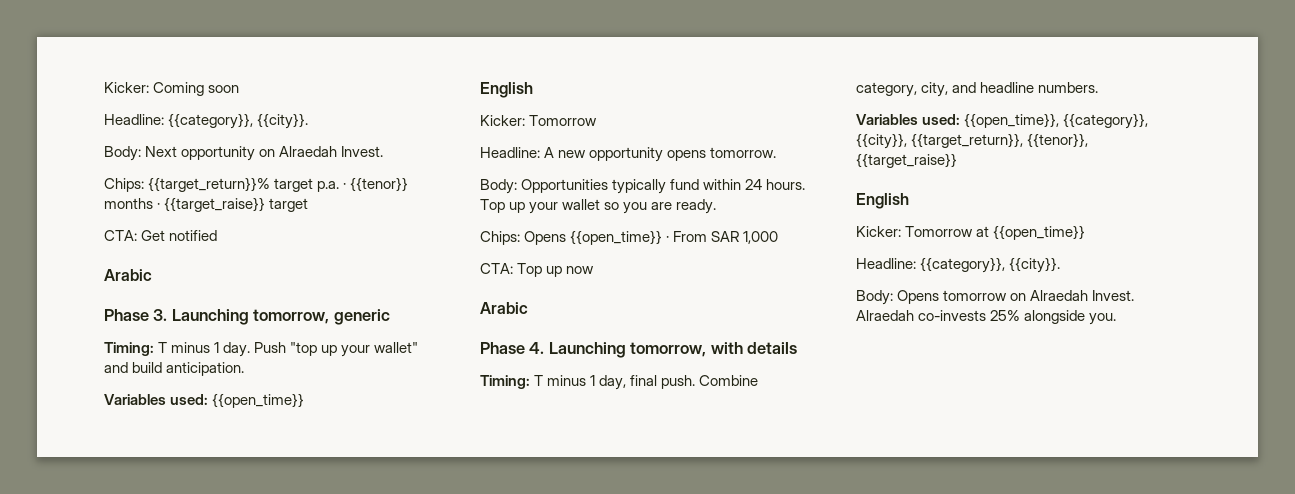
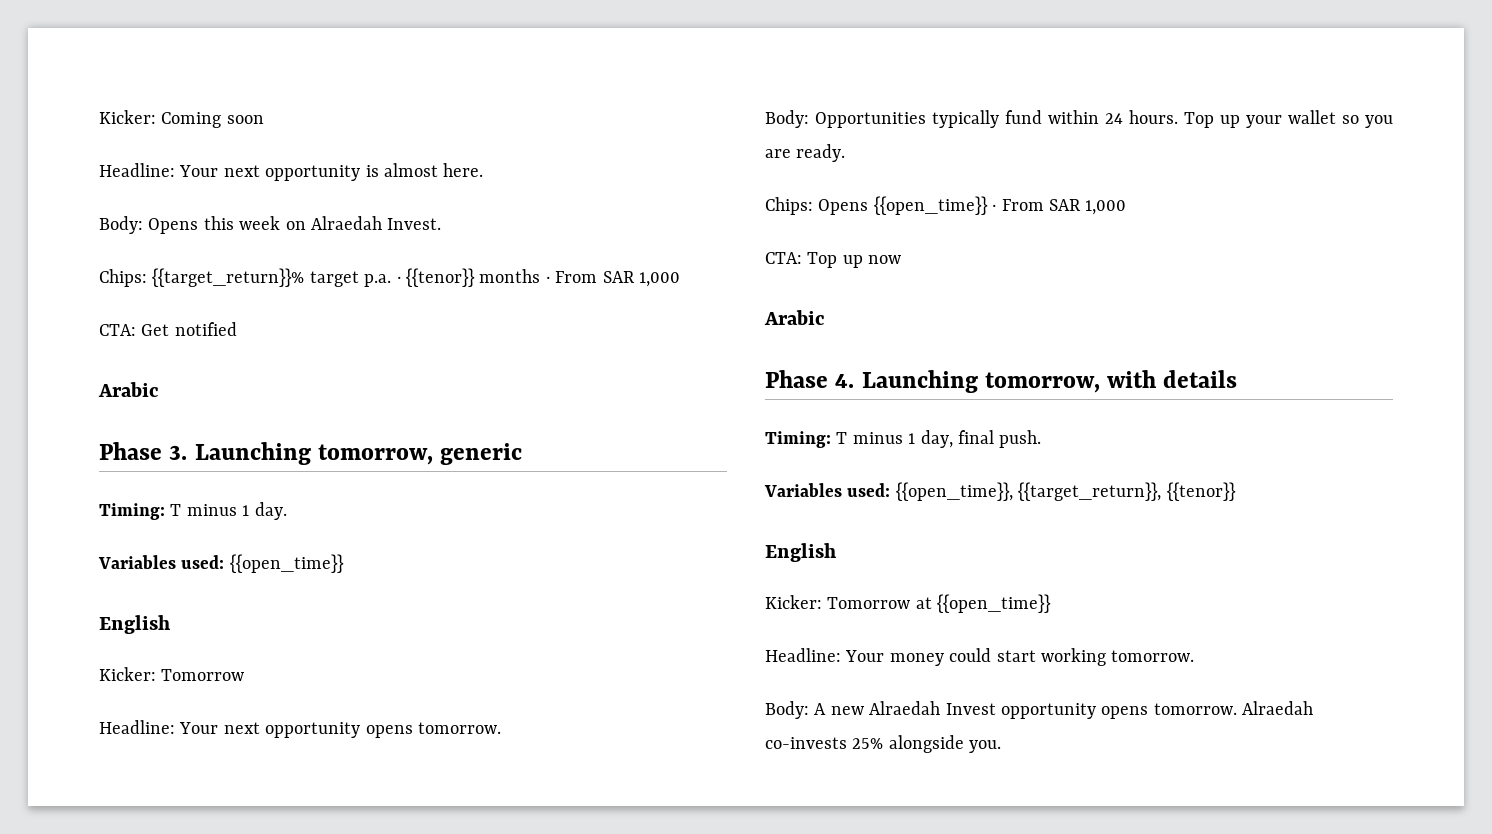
[168,113,309,129] [104,146,256,161] {{category}}, {{city}}. // Body: Next opportunity -> [179,163,484,181] [99,216,281,234] Your next opportunity is almost here. // Body: Opens this week
[164,197,309,212] {{target_raise}} target -> [555,271,680,287] From SAR 1,000
[254,342,419,357] [104,362,245,376] Push "top up your wallet" and build anticipation. -> (287, 511) none
[544,147,587,158] A new -> [179,722,260,734] Your next
[699,375,759,386] [856,82,1099,97] [856,113,1149,129] [856,133,1089,149] [856,153,957,168] Combine category, city, and headline numbers. // Variables used: {{open_time}}, {{category}}, {{city}}, {{target_return}}, {{tenor}}, {{target_raise}} -> [764,482,1236,501] // Variables used: {{open_time}}, {{target_return}}, {{tenor}}
[920,257,1061,273] [856,290,1135,305] {{category}}, {{city}}. // Body: Opens tomorrow on Alraedah Invest. -> [845,648,1195,666] [765,701,1237,719] Your money could start working tomorrow. // Body: A new Alraedah Invest opportunity opens tomorrow.

